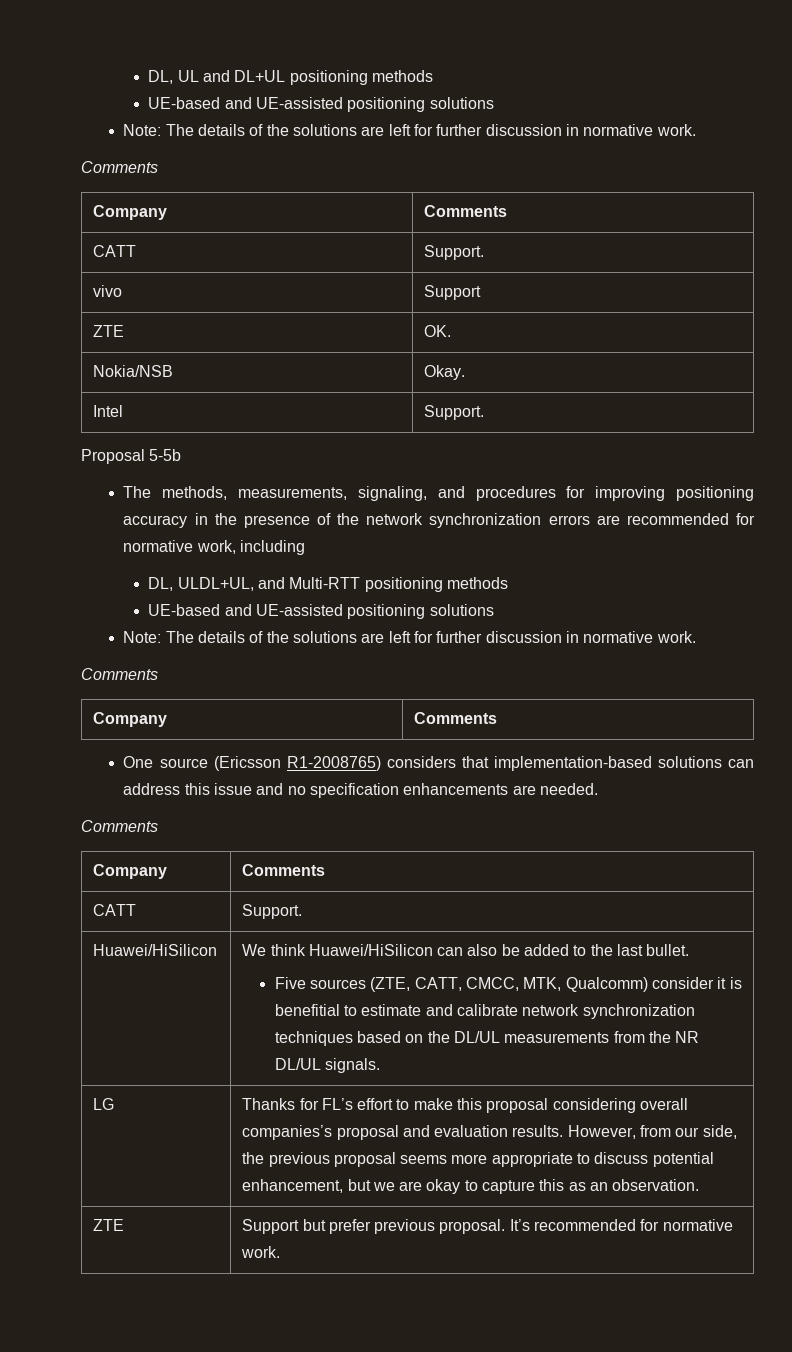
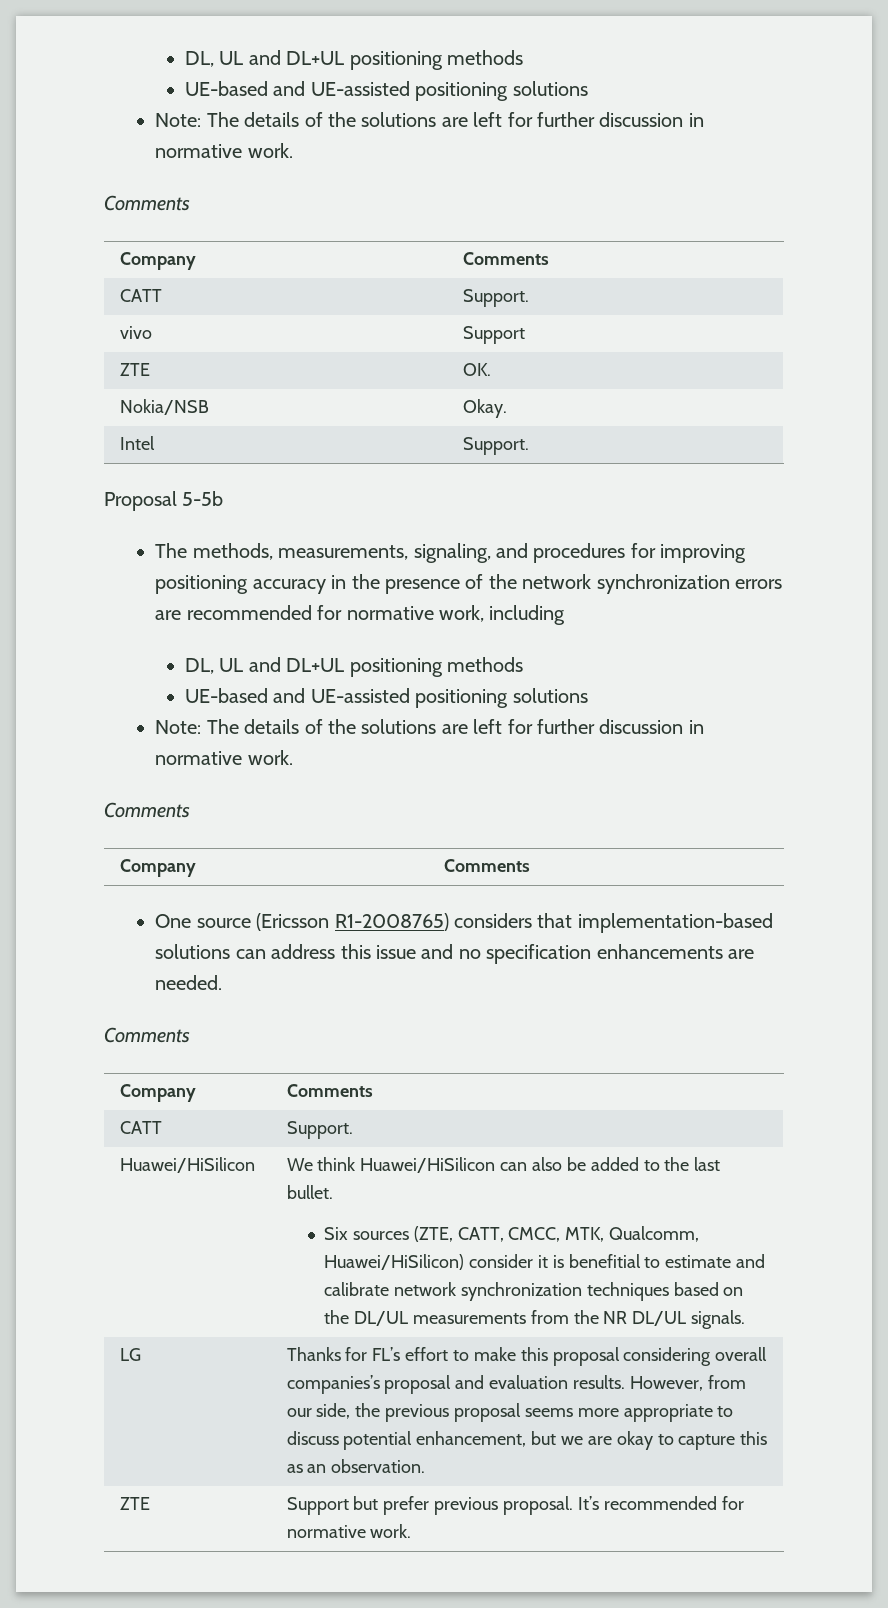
[177,577,361,591] ULDL+UL, and Multi-RTT -> [219,657,345,672] UL and DL+UL
[274,977,306,989] Five -> [324,1227,349,1240] Six
[565,977,648,992] Qualcomm) -> [609,1226,700,1242] [324,1254,465,1270] Qualcomm, Huawei/HiSilicon)

